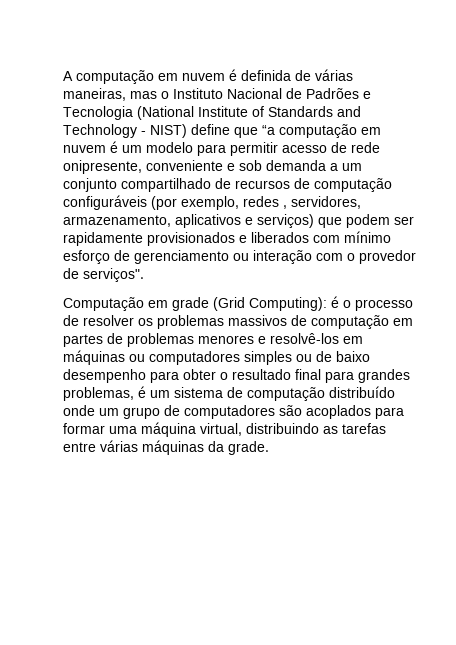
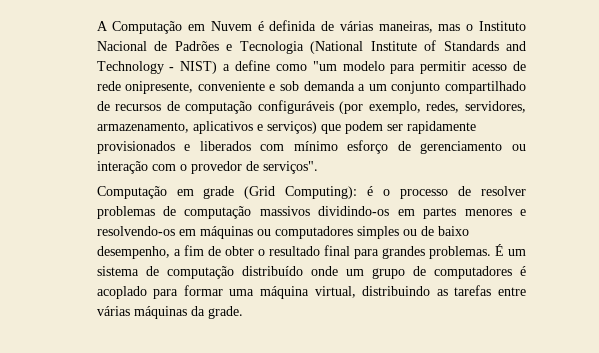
[76,70,226,84] computação em nuvem -> [112,21,252,34] Computação em Nuvem
[191,124,382,138] [63,141,143,153] define que “a computação em nuvem é um -> [223,60,337,71] a define como "um
[243,196,288,209] redes , -> [426,101,460,113] redes,
[138,315,414,329] [63,333,195,347] os problemas massivos de computação em partes de problemas -> [96,206,457,219] problemas de computação massivos dividindo-os em partes
[270,333,340,344] resolvê-los -> [96,226,175,236] resolvendo-os
[63,369,180,383] desempenho para -> [96,245,221,259] desempenho, a fim de
[63,386,147,401] problemas, é -> [428,244,504,259] problemas. É
[279,405,372,419] são acoplados -> [520,266,527,276] [96,286,147,299] é acoplado

